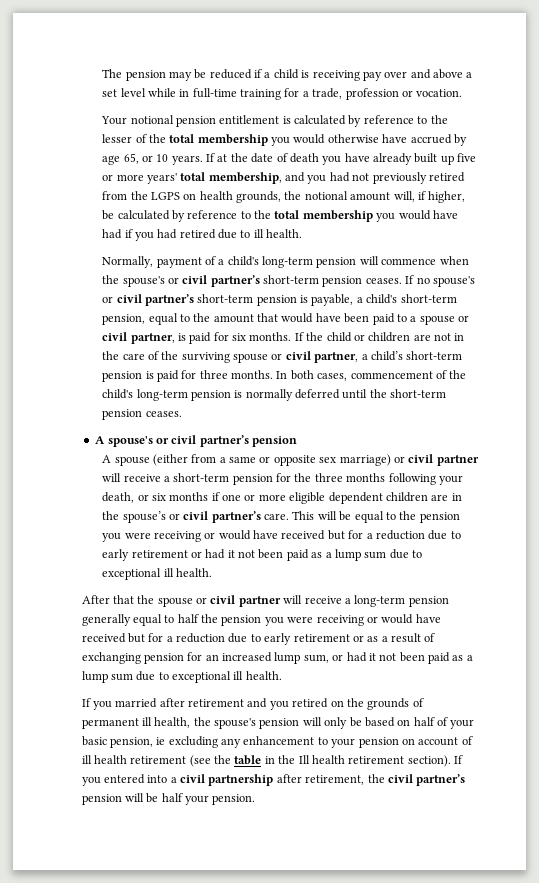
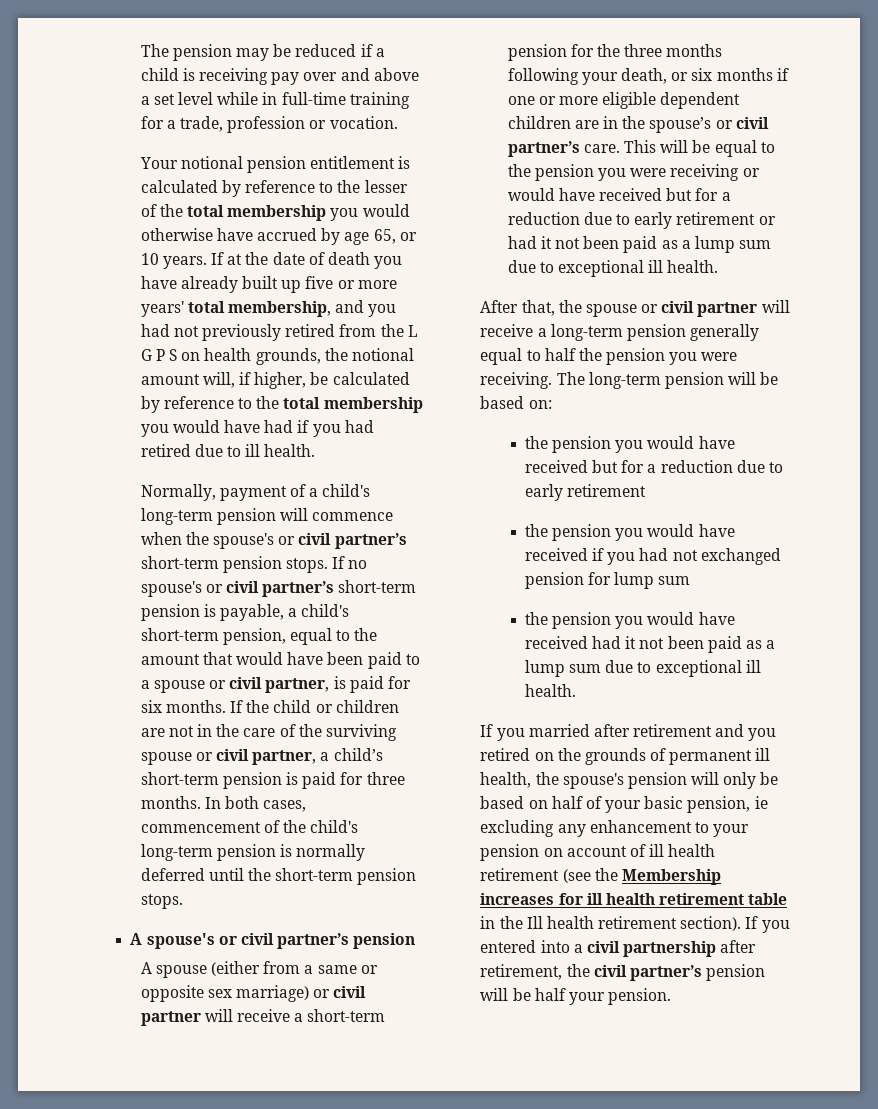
[150,192,180,200] LGPS -> [407,325,418,337] [140,349,178,361] L G P S
[365,278,402,284] ceases. -> [286,558,329,573] stops.
[145,411,182,417] ceases. -> [140,894,183,909] stops.
[112,595,134,604] that -> [521,300,555,316] that,
[316,615,378,626] receiving or -> [480,372,779,389] [480,396,552,409] [524,436,644,453] receiving. The long-term pension will be based on: // the pension you
[352,633,436,643] [81,652,344,664] or as a result of exchanging pension for an increased lump sum, or -> [524,524,735,541] [524,548,781,565] [524,572,691,589] [524,612,735,629] [524,636,588,649] // the pension you would have received if you had not exchanged pension for lump sum // the pension you would have received
(232, 759) none -> [621,869,721,885] [480,893,745,905] Membership increases for ill health retirement

